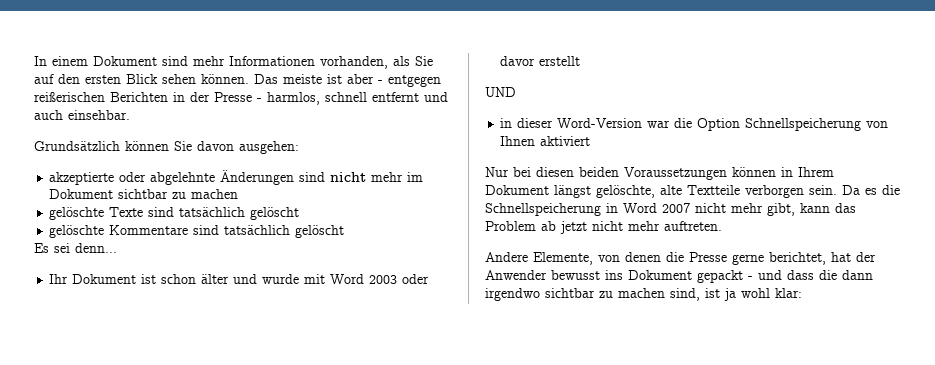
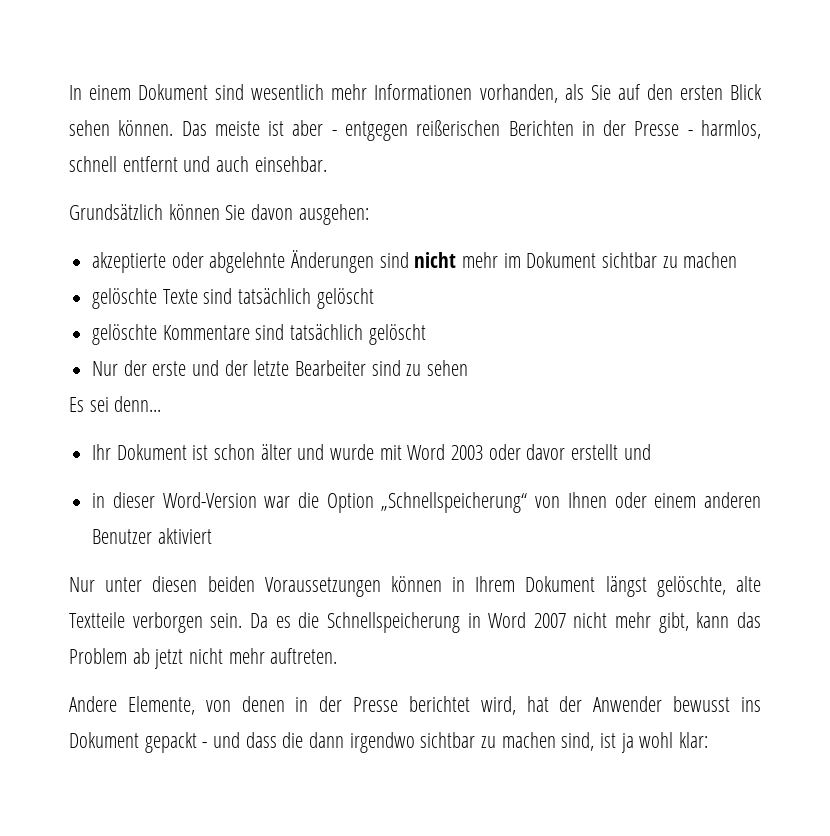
(188, 61) none -> [251,84,325,100] wesentlich
(345, 231) none -> [92,360,469,376] // Nur der erste und der letzte Bearbeiter sind zu sehen
[485,87,516,97] // UND -> [623,444,651,460] und
[745,118,862,131] Schnellspeicherung -> [381,492,528,513] „Schnellspeicherung“
(536, 141) none -> [614,492,761,508] [92,529,153,544] oder einem anderen Benutzer
[513,167,531,177] bei -> [105,577,143,592] unter
[666,252,826,265] die Presse gerne berichtet, -> [295,696,516,715] in der Presse berichtet wird,

